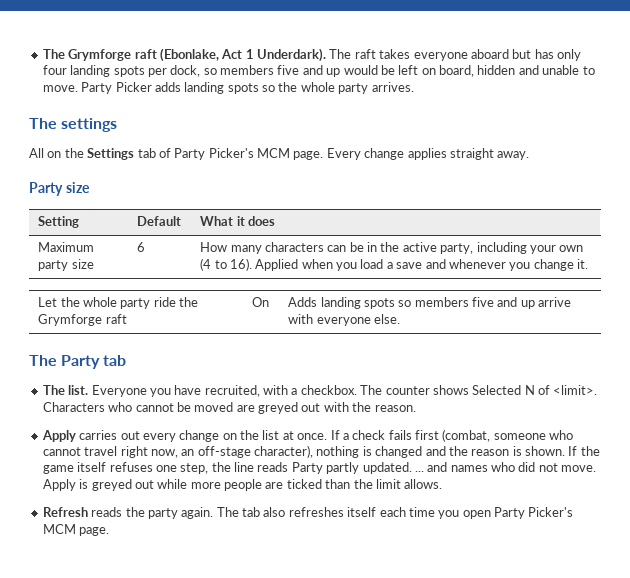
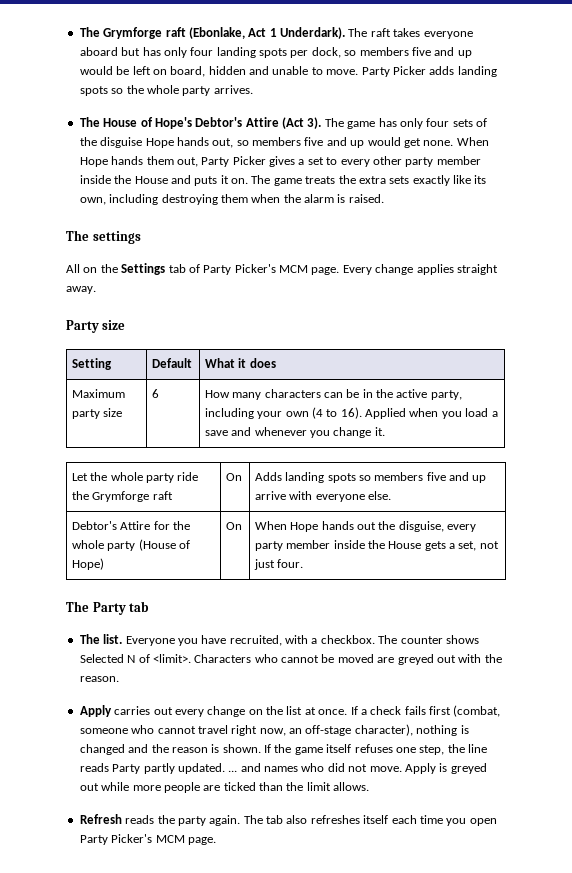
(414, 87) none -> [79,117,487,129] [79,137,489,148] [79,156,481,167] [79,175,487,186] [79,194,384,205] // The House of Hope's Debtor's Attire (Act 3). The game has only four sets of the disguise Hope hands out, so members five and up would get none. When Hope hands them out, Party Picker gives a set to every other party member inside the House and puts it on. The game treats the extra sets exactly like its own, including destroying them when the alarm is raised.
(400, 319) none -> [71,521,190,530] [71,539,190,551] [71,558,104,570] [225,522,242,530] [254,521,477,532] [254,540,499,551] [253,559,304,570] // Debtor's Attire for the whole party (House of Hope) | On | When Hope hands out the disguise, every party member inside the House gets a set, not just four.

